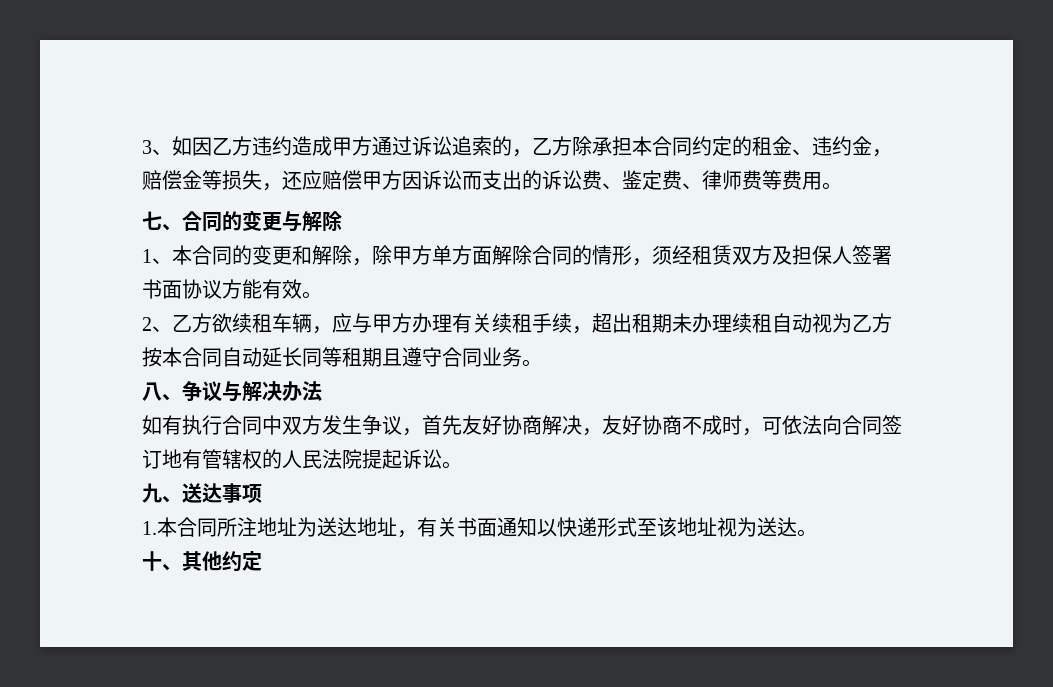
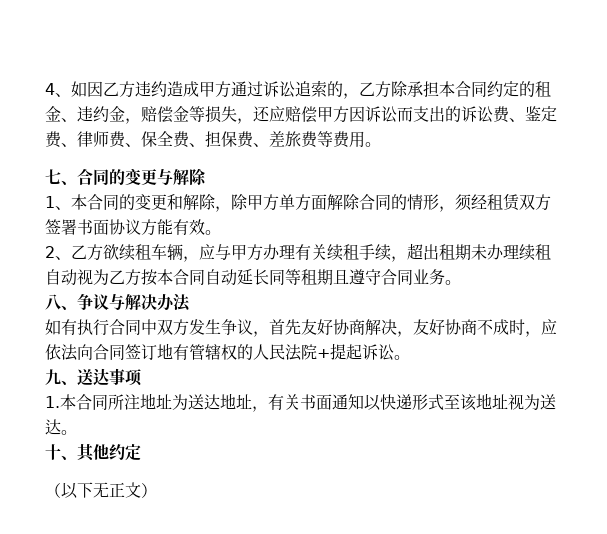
[142,140,152,154] 3 -> [45,83,55,95] 4
(762, 180) none -> [125,131,318,148] 、保全费、担保费、差旅费
[772,245,852,265] 及担保人 -> (551, 202) none
[762,417,782,435] 可 -> [541,319,557,335] 应
(362, 459) none -> [317,349,330,358] +
(262, 561) none -> [45,482,157,499] // （以下无正文）

